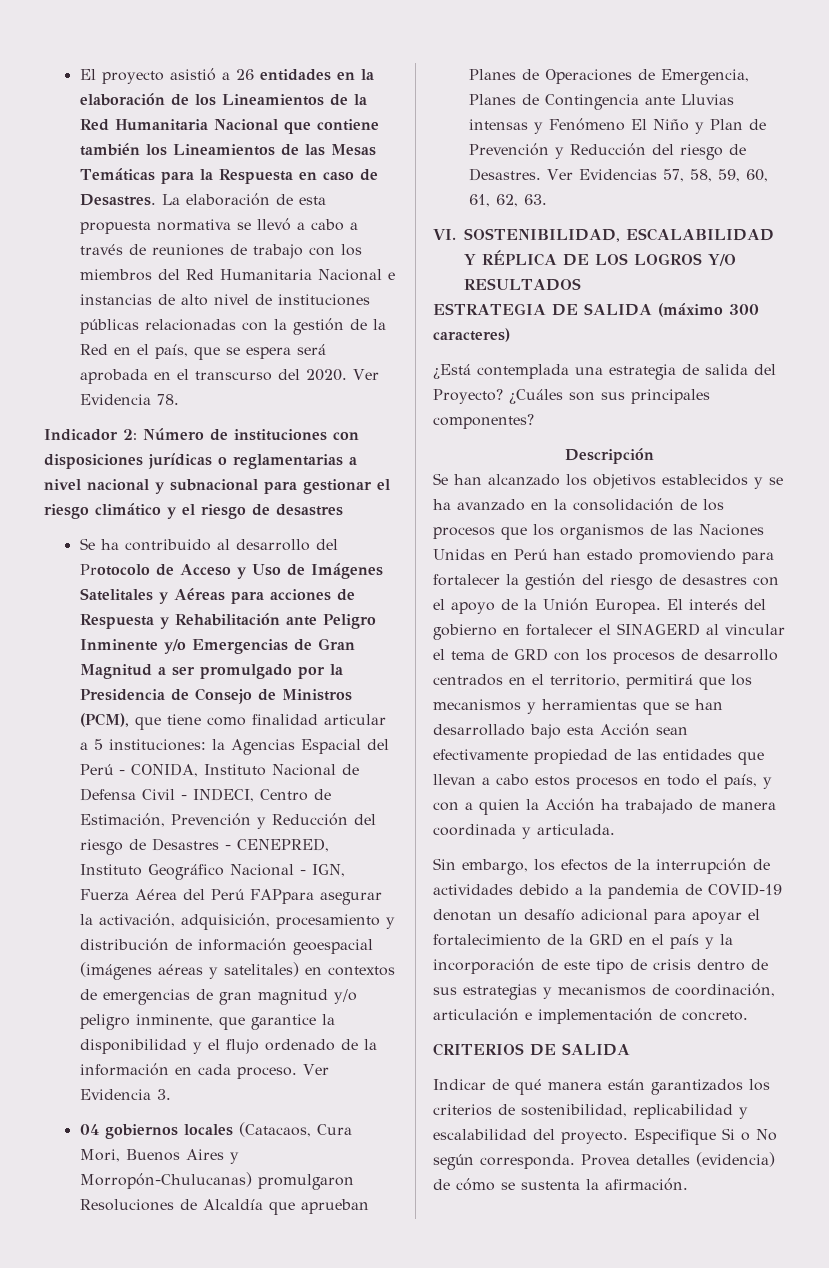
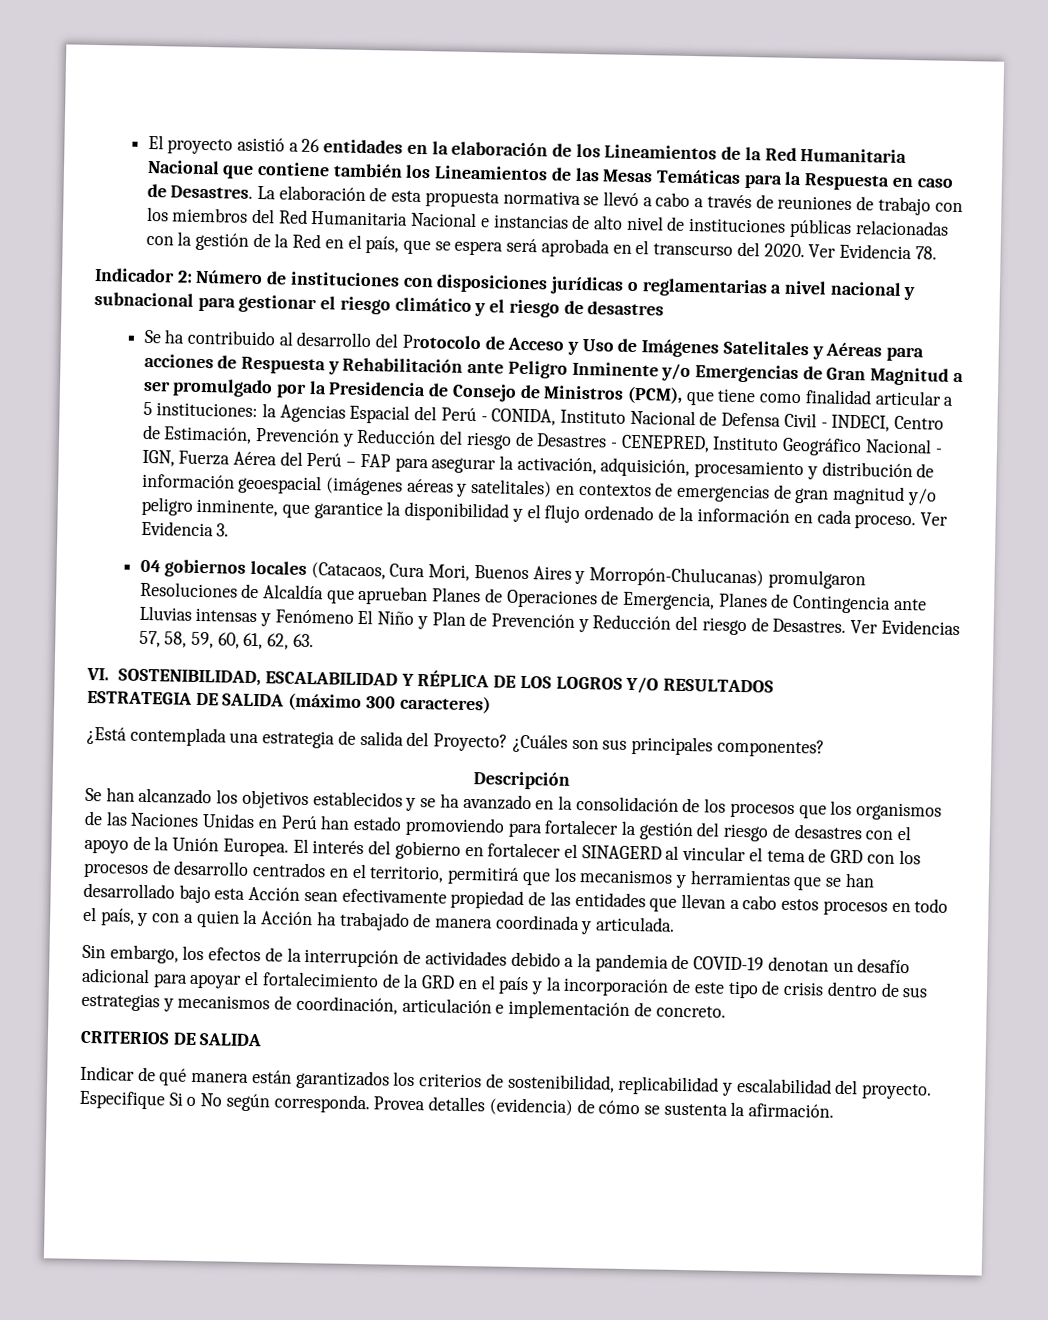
[249,889,314,904] FAPpara -> [346,453,429,473] – FAP para

